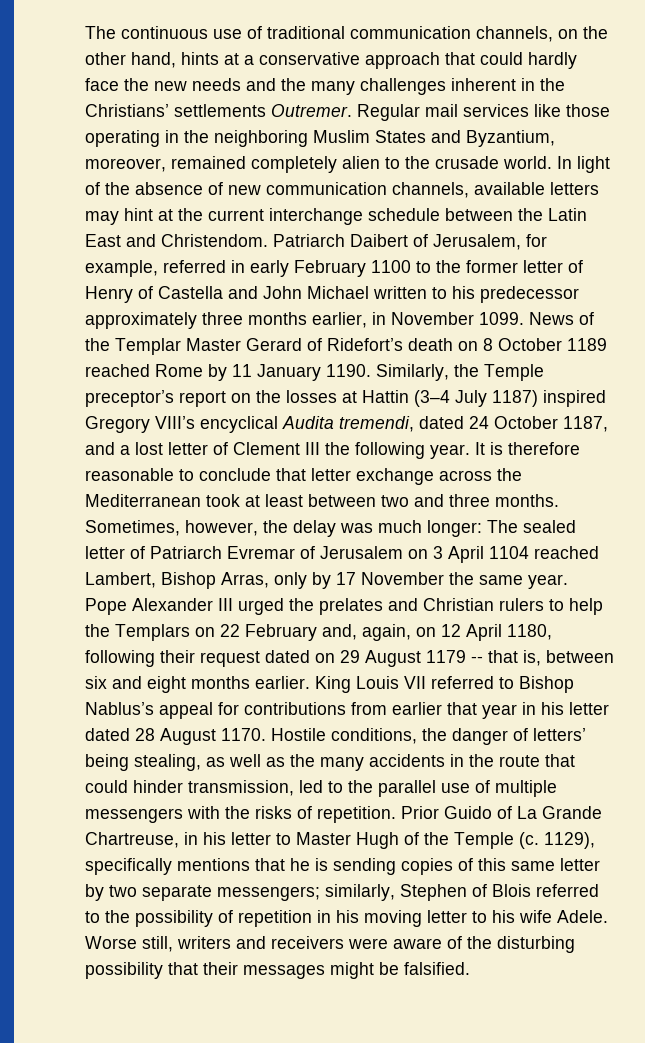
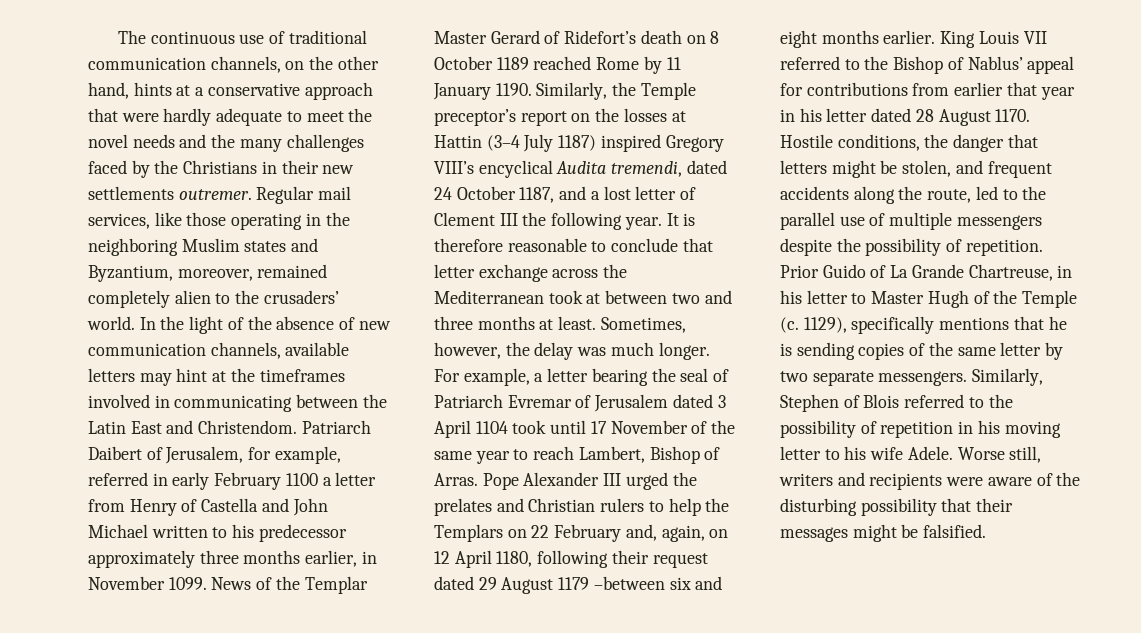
[480,52,577,69] [85,78,187,91] could hardly face the new -> [121,108,373,126] [88,134,128,148] were hardly adequate to meet the novel
[451,78,565,91] [85,104,352,117] inherent in the Christians’ settlements Outremer. -> [88,160,355,178] [88,186,252,200] faced by the Christians in their new settlements outremer.
[463,104,529,117] services -> [88,213,150,229] services,
[375,130,426,143] States -> [244,241,287,252] states
[435,156,499,169] crusade -> [263,290,339,304] crusaders’
(572, 162) none -> [160,316,185,330] the
[208,208,440,225] current interchange schedule -> [259,369,345,382] [88,394,293,412] timeframes involved in communicating
[416,260,583,273] to the former letter of -> [322,472,377,486] [88,499,125,512] a letter from
[265,494,303,507] least -> (601, 298) none
[495,494,559,507] months. -> [477,316,597,330] months at least.
[427,520,576,537] [85,546,125,559] longer: The sealed letter -> [658,342,710,360] [434,368,709,386] longer. For example, a letter bearing the seal
[408,549,428,559] on -> [672,394,713,408] dated
[534,546,599,559] [85,572,568,589] reached Lambert, Bishop Arras, only by 17 November the same year. -> [512,420,736,434] [434,446,721,464] [434,473,478,486] took until 17 November of the same year to reach Lambert, Bishop of Arras.
[315,653,335,663] on -> (474, 583) none
[471,650,614,666] -- that is, between -> [593,576,665,590] –between
[519,676,574,693] [85,702,154,715] Bishop Nablus’s -> [864,56,1023,74] the Bishop of Nablus’
[513,728,586,741] [85,754,575,771] [85,780,294,796] of letters’ being stealing, as well as the many accidents in the route that could hinder transmission, -> [1007,134,1038,148] [780,160,1052,178] [780,186,972,204] that letters might be stolen, and frequent accidents along the route,
[187,806,292,819] with the risks -> [780,238,942,256] despite the possibility
[478,858,506,871] this -> [928,342,953,356] the
[217,884,395,901] messengers; similarly, -> [878,368,1044,386] messengers. Similarly,
[271,936,344,949] receivers -> [869,473,943,490] recipients

